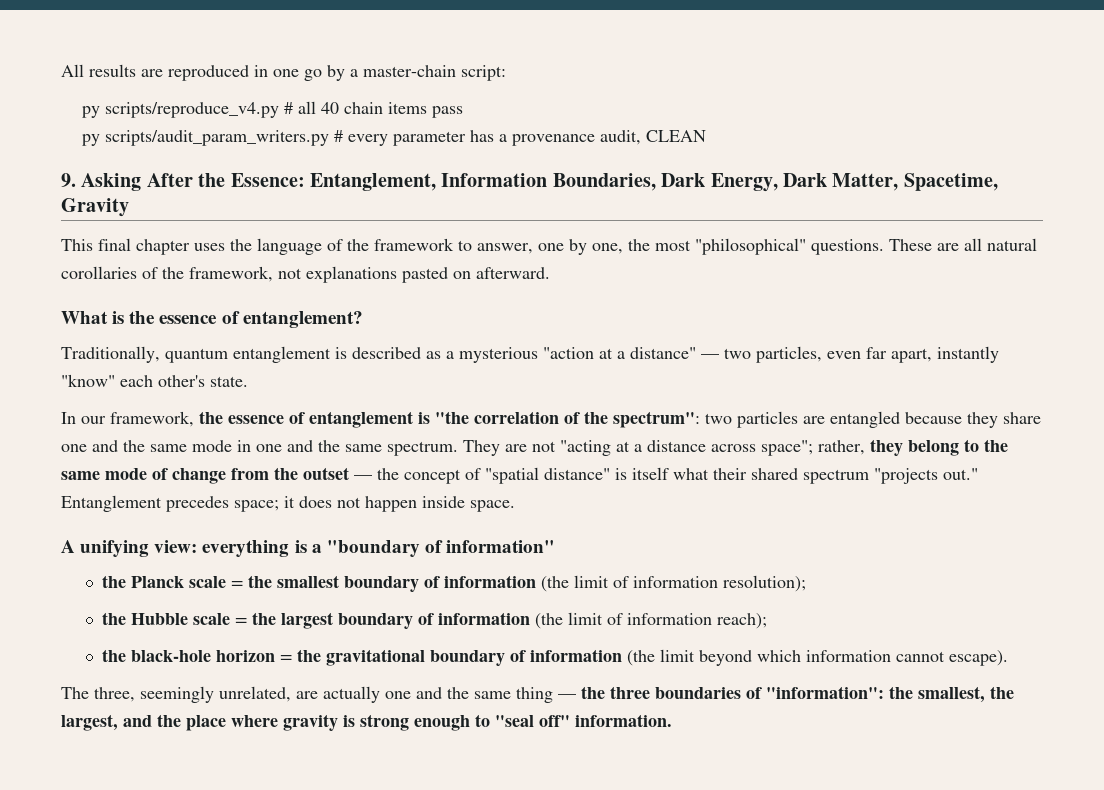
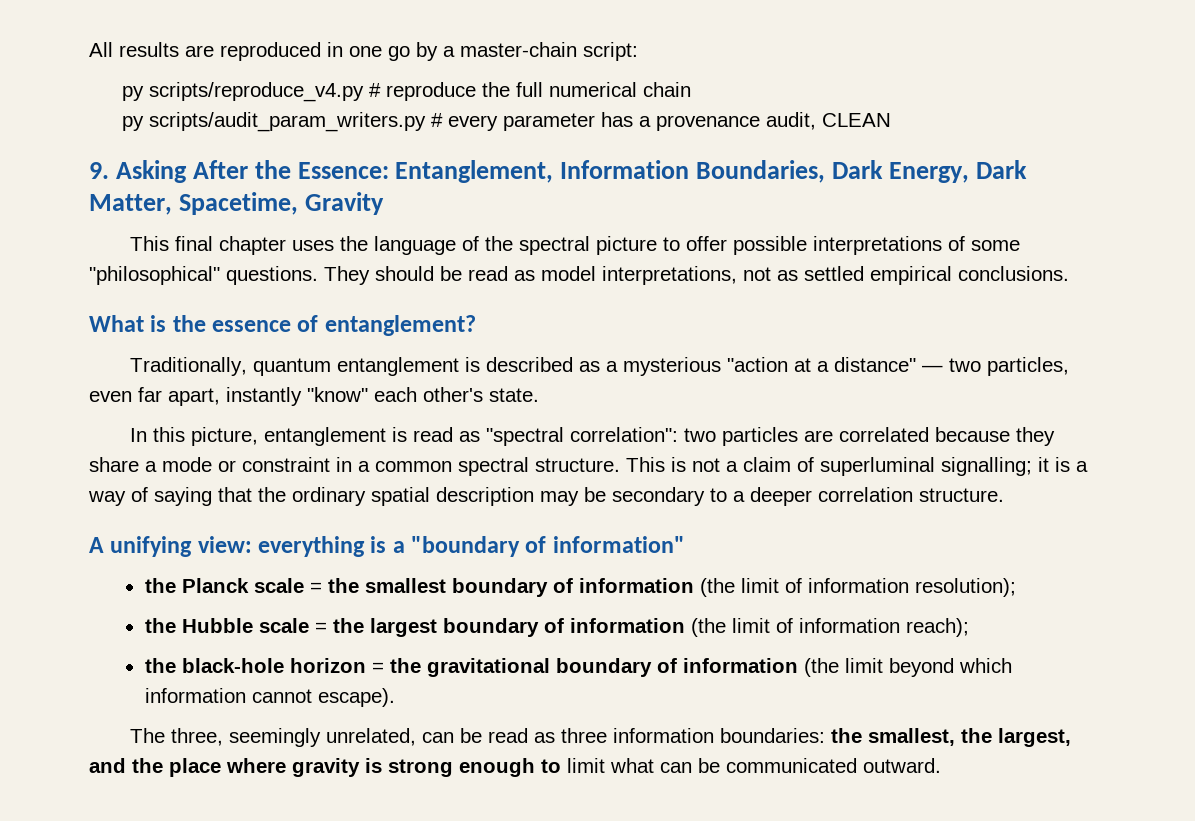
[298,101,340,114] all 40 -> [386,82,638,101] reproduce the full numerical
[388,102,464,118] items pass -> (692, 89) none
[374,238,1037,255] [61,266,550,283] framework to answer, one by one, the most "philosophical" questions. These are all natural corollaries of the framework, not explanations pasted on afterward. -> [518,236,1020,255] [89,266,1069,285] spectral picture to offer possible interpretations of some "philosophical" questions. They should be read as model interpretations, not as settled empirical conclusions.
[81,411,700,428] our framework, the essence of entanglement is "the correlation of the spectrum": -> [152,427,678,446] this picture, entanglement is read as "spectral correlation":
[830,411,900,428] entangled -> [838,427,929,442] correlated
[61,439,1008,456] [61,467,978,484] [61,495,515,512] one and the same mode in one and the same spectrum. They are not "acting at a distance across space"; rather, they belong to the same mode of change from the outset — the concept of "spatial distance" is itself what their shared spectrum "projects out." Entanglement precedes space; it does not happen inside space. -> [145,457,1088,476] [88,487,1004,506] a mode or constraint in a common spectral structure. This is not a claim of superluminal signalling; it is a way of saying that the ordinary spatial description may be secondary to a deeper correlation structure.
[296,686,884,703] are actually one and the same thing — the three boundaries of "information": -> [421,728,825,743] can be read as three information boundaries:
[495,714,672,727] "seal off" information. -> [567,758,941,773] limit what can be communicated outward.

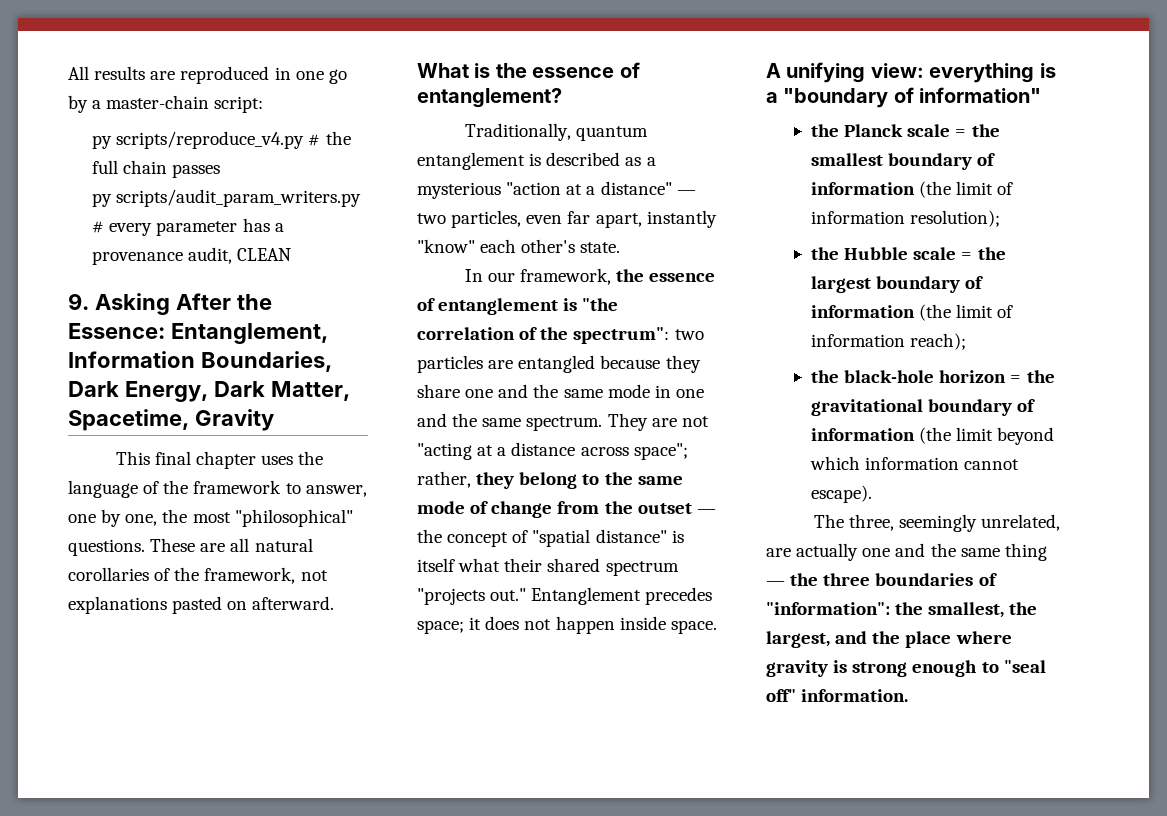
[386,82,477,101] reproduce -> (321, 140) none
[549,82,638,97] numerical -> (119, 167) none
(692, 89) none -> [172,164,221,178] passes
[518,236,1020,255] [89,266,1069,285] spectral picture to offer possible interpretations of some "philosophical" questions. They should be read as model interpretations, not as settled empirical conclusions. -> [193,480,367,497] [68,509,353,527] [68,538,313,556] [68,567,328,584] [68,596,335,614] framework to answer, one by one, the most "philosophical" questions. These are all natural corollaries of the framework, not explanations pasted on afterward.
[152,427,678,446] this picture, entanglement is read as "spectral correlation": -> [487,268,716,285] [417,298,619,315] [417,327,670,344] our framework, the essence of entanglement is "the correlation of the spectrum":
[838,427,929,442] correlated -> [518,355,596,373] entangled
[145,457,1088,476] [88,487,1004,506] a mode or constraint in a common spectral structure. This is not a claim of superluminal signalling; it is a way of saying that the ordinary spatial description may be secondary to a deeper correlation structure. -> [465,384,704,398] [417,413,709,431] [417,442,688,460] [417,471,683,489] [417,501,716,518] [417,529,684,547] [417,558,679,576] [417,587,713,605] [417,616,717,634] one and the same mode in one and the same spectrum. They are not "acting at a distance across space"; rather, they belong to the same mode of change from the outset — the concept of "spatial distance" is itself what their shared spectrum "projects out." Entanglement precedes space; it does not happen inside space.
[421,728,825,743] can be read as three information boundaries: -> [766,543,1047,561] [766,573,997,586] [766,602,890,615] are actually one and the same thing — the three boundaries of "information":
[567,758,941,773] limit what can be communicated outward. -> [1003,660,1046,673] [766,689,909,702] "seal off" information.

